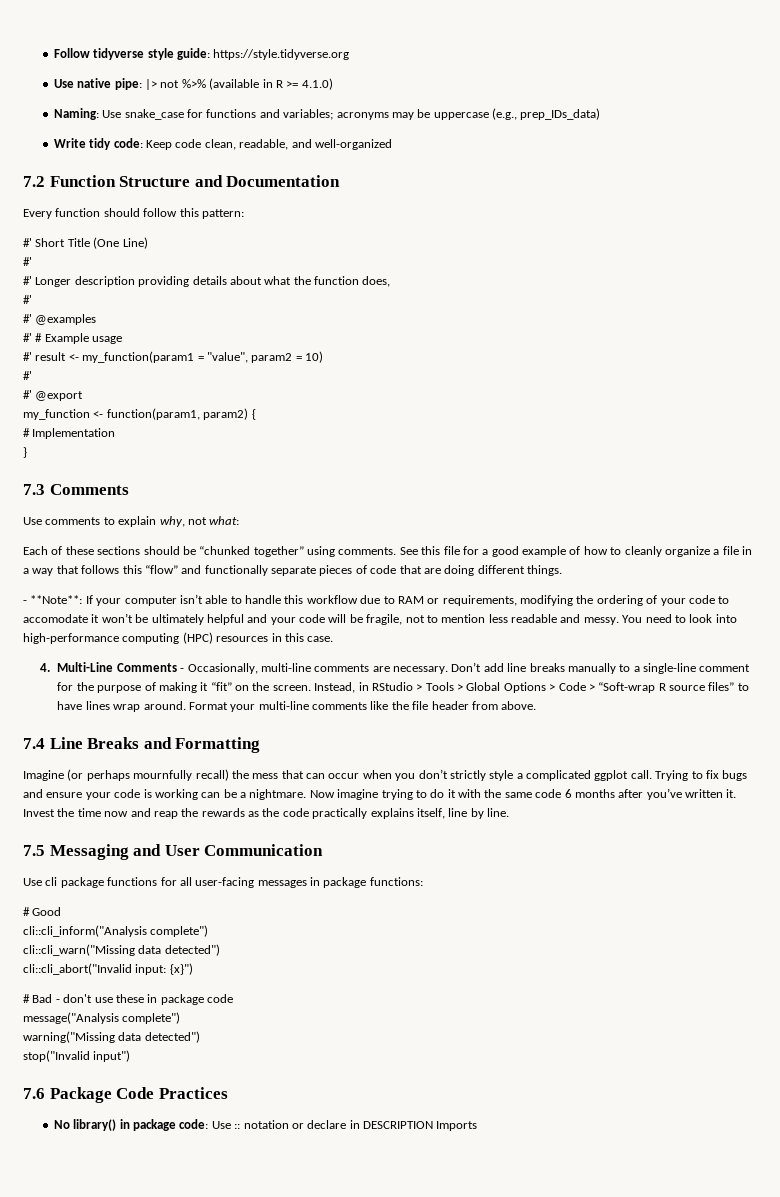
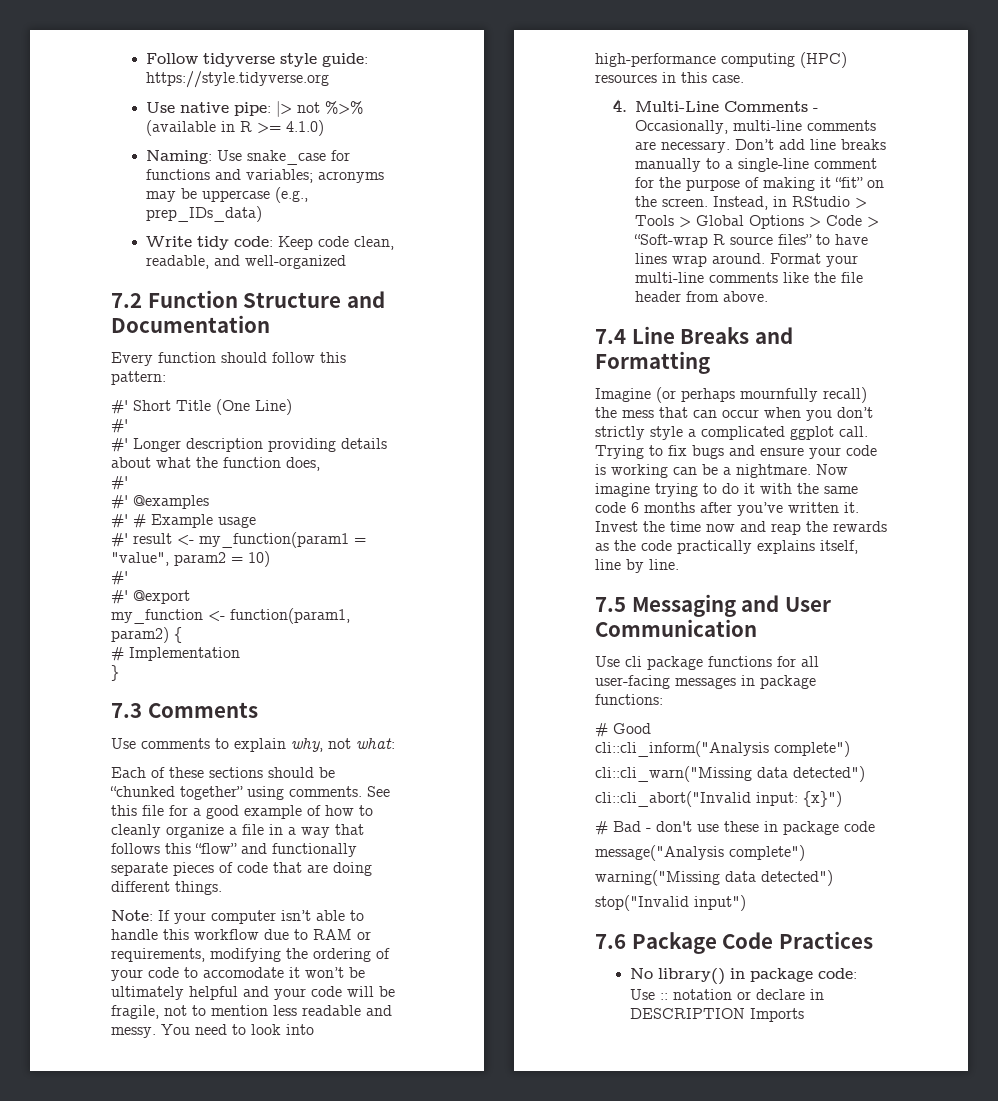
[23,595,83,604] - **Note**: -> [111,910,153,921] Note:

